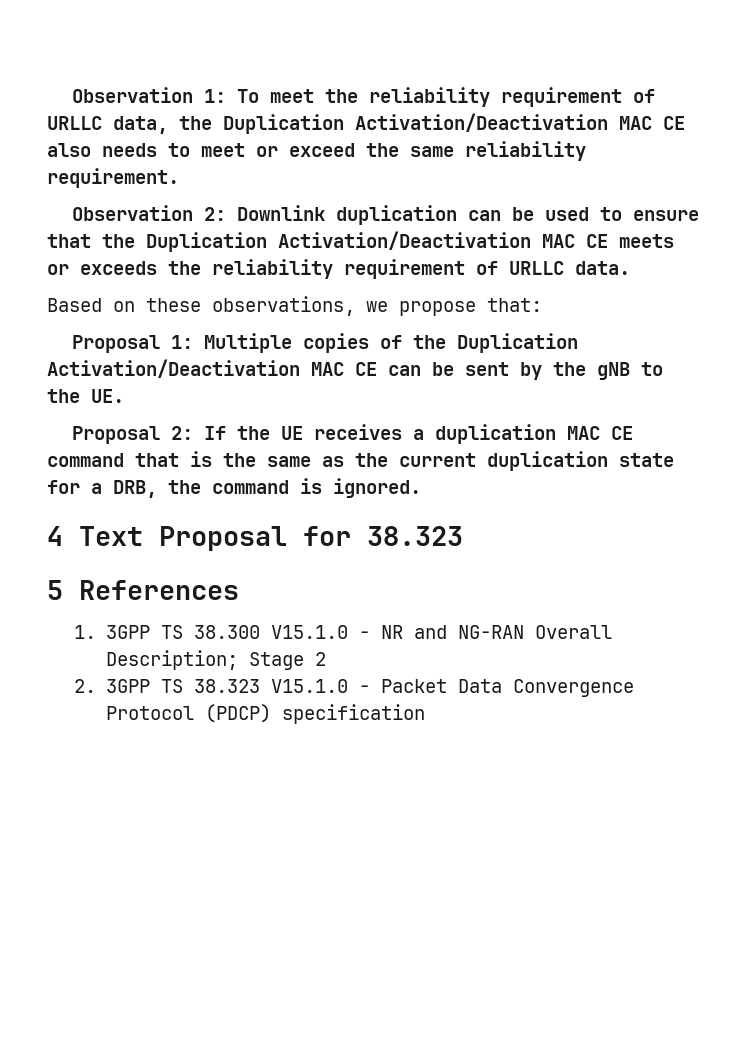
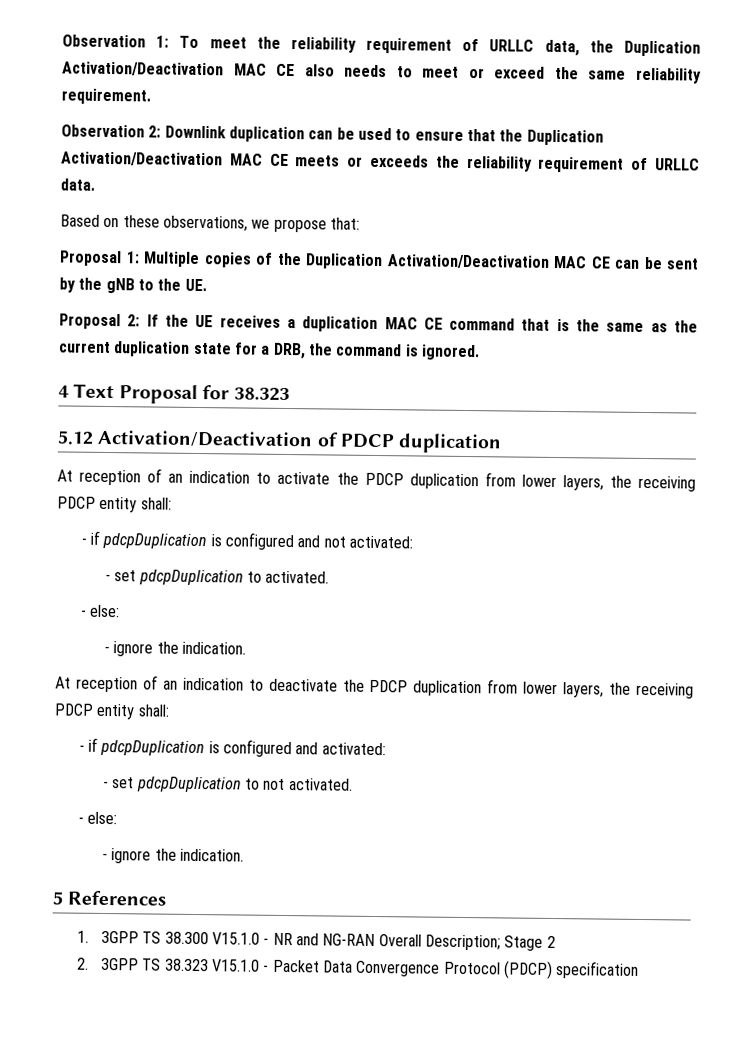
(463, 536) none -> [57,429,503,454] [57,468,696,492] [57,496,172,513] [80,530,413,551] [105,569,330,586] [79,604,120,618] [104,641,247,657] [55,675,695,699] [54,703,170,720] [78,737,386,758] [103,776,353,793] [77,811,117,825] [102,848,245,864] // 5.12 Activation/Deactivation of PDCP duplication // At reception of an indication to activate the PDCP duplication from lower layers, the receiving PDCP entity shall: // - if pdcpDuplication is configured and not activated: // - set pdcpDuplication to activated. // - else: // - ignore the indication. // At reception of an indication to deactivate the PDCP duplication from lower layers, the receiving PDCP entity shall: // - if pdcpDuplication is configured and activated: // - set pdcpDuplication to not activated. // - else: // - ignore the indication.

